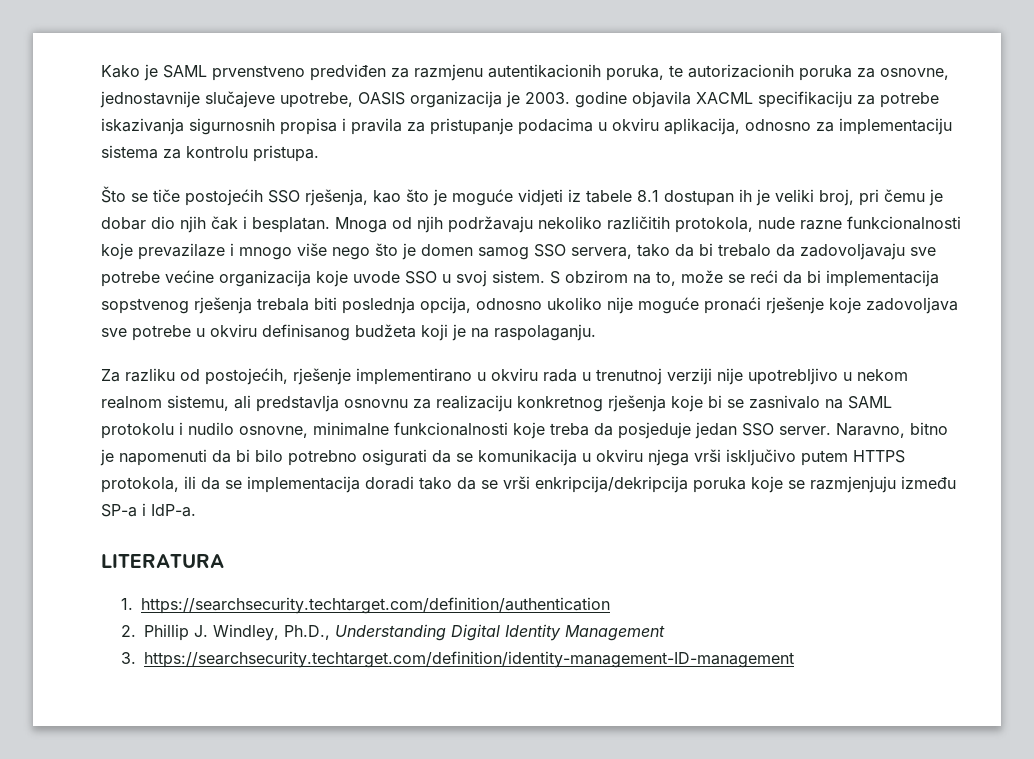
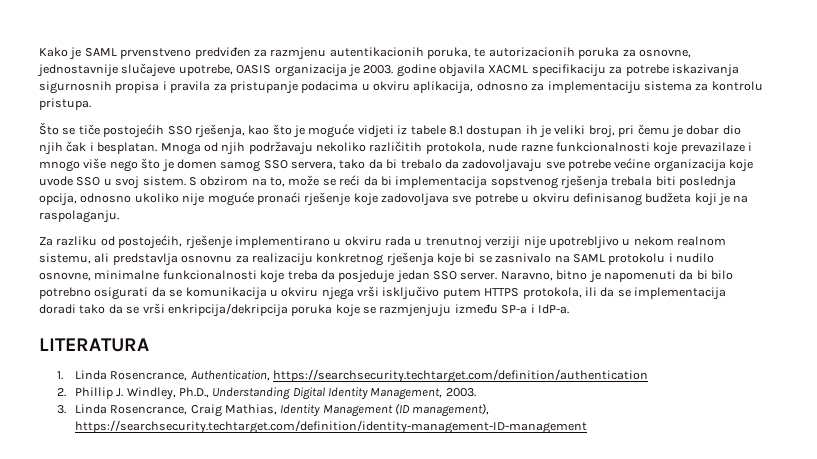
(133, 604) none -> [74,370,270,381] Linda Rosencrance, Authentication,
[564,625,665,641] Management -> [370,388,476,400] Management, 2003.
(136, 658) none -> [74,403,490,417] Linda Rosencrance, Craig Mathias, Identity Management (ID management),

